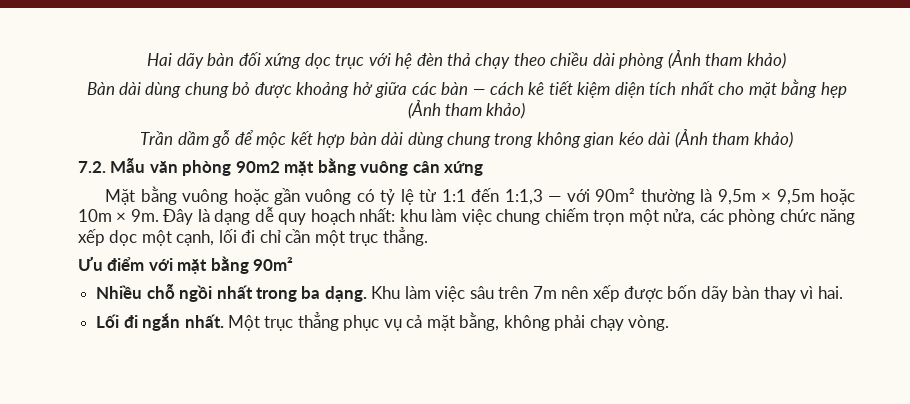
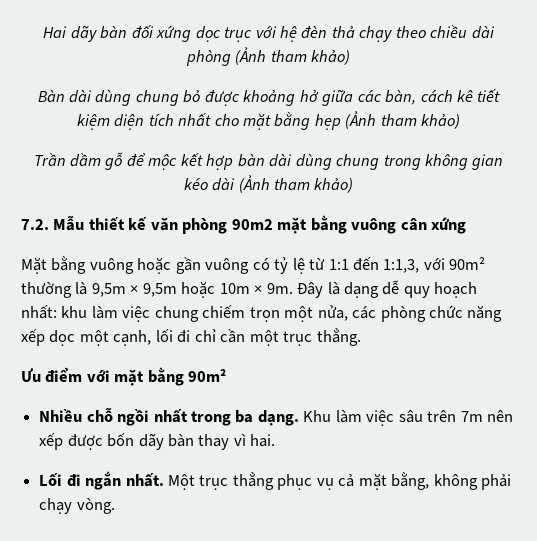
[441,82,486,95] bàn — -> [385,90,417,105] bàn,
(146, 165) none -> [88,217,148,230] thiết kế
[504,189,562,205] 1:1,3 — -> [383,259,420,273] 1:1,3,

